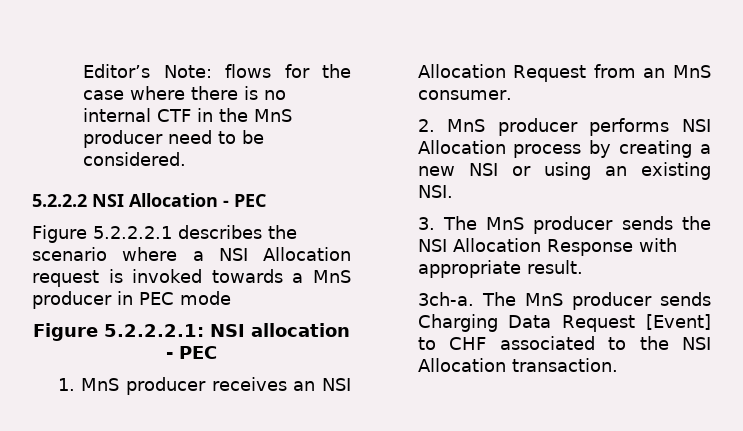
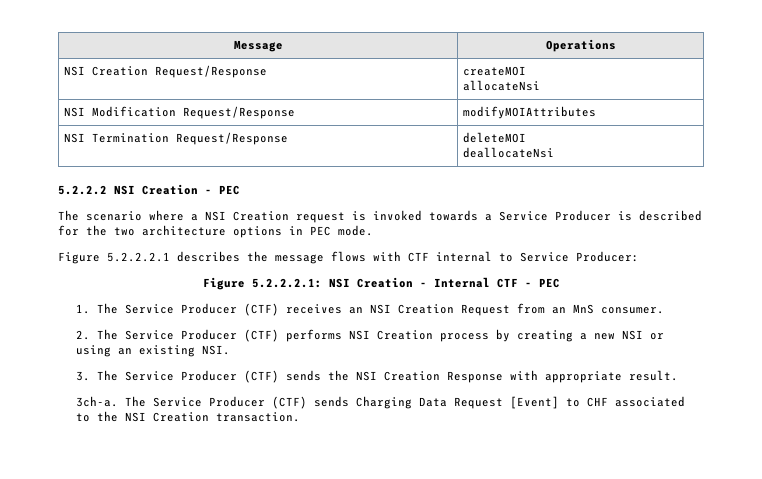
[83,64,351,78] [83,86,287,100] [83,108,293,122] [83,130,265,148] [83,152,187,166] Editor’s Note: flows for the case where there is no internal CTF in the MnS producer need to be considered. -> [233,40,283,52] [545,39,616,52] [64,65,268,78] [463,66,527,76] [463,80,541,91] [64,106,296,119] [463,106,597,119] [64,132,289,145] [463,132,527,143] [463,147,555,158] Message | Operations // NSI Creation Request/Response | createMOI // allocateNsi // NSI Modification Request/Response | modifyMOIAttributes // NSI Termination Request/Response | deleteMOI // deallocateNsi
[129,193,266,207] [32,225,297,243] [32,247,351,261] [32,269,351,287] [32,291,231,309] Allocation - PEC // Figure 5.2.2.2.1 describes the scenario where a NSI Allocation request is invoked towards a MnS producer in PEC mode -> [142,184,240,195] [58,210,702,223] [58,225,373,238] [58,251,639,264] Creation - PEC // The scenario where a NSI Creation request is invoked towards a Service Producer is described for the two architecture options in PEC mode. // Figure 5.2.2.2.1 describes the message flows with CTF internal to Service Producer:
[251,323,350,337] allocation -> [356,277,518,288] Creation - Internal CTF
[81,377,206,395] MnS producer -> [96,303,279,316] The Service Producer (CTF)
[417,64,506,78] Allocation -> [397,304,454,314] Creation
[447,118,578,136] MnS producer -> [96,329,279,342] The Service Producer (CTF)
[417,140,506,154] Allocation -> [376,330,433,340] Creation
[486,216,614,234] MnS producer -> [124,370,279,383] Service Producer (CTF)
[452,238,541,252] Allocation -> [383,371,440,381] Creation
[524,292,652,310] MnS producer -> [152,396,307,409] Service Producer (CTF)
[417,358,506,372] Allocation -> [152,412,209,422] Creation

